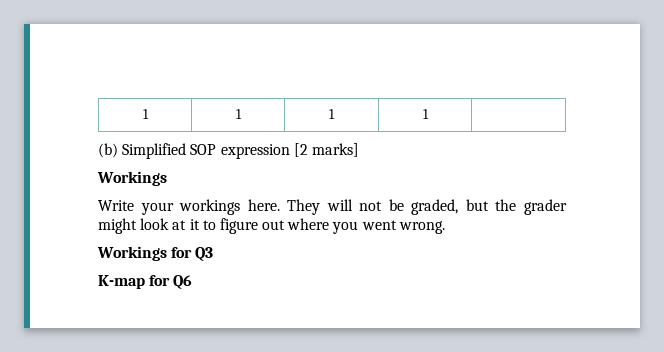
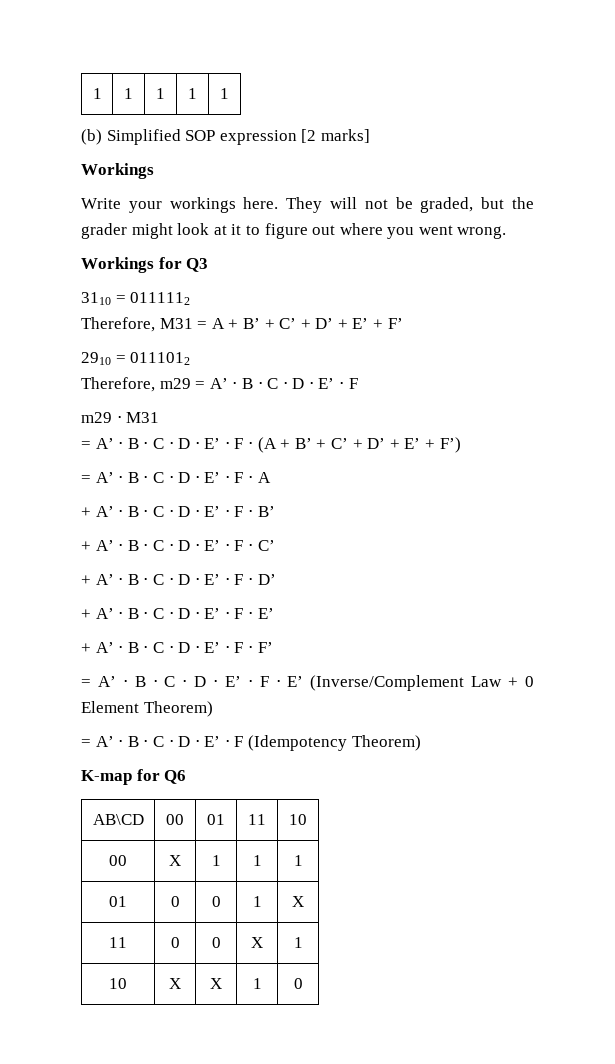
[142,109,149,119] [235,109,242,119] [329,109,335,119] [422,109,429,119] 1 | 1 | 1 | 1 | -> [92,88,102,99] [124,88,133,99] [156,88,165,99] [188,88,197,99] [220,88,229,99] 1 | 1 | 1 | 1 | 1
[98,275,193,289] K-map for Q6 -> [81,292,191,305] [81,317,403,332] [81,352,191,365] [81,377,358,392] [81,412,160,423] [81,437,461,453] [81,472,271,483] [81,506,275,517] [81,540,275,551] [81,574,276,585] [81,608,274,619] [81,642,273,653] [81,675,534,691] [81,701,213,717] [81,735,421,751] [81,769,187,785] [92,814,144,825] [166,814,184,825] [207,814,225,825] [248,814,266,825] [289,814,307,825] [109,855,127,866] [169,855,181,866] [211,855,221,866] [252,855,262,866] [293,855,303,866] [109,896,127,907] [170,896,180,907] [211,896,221,907] [252,896,262,907] [292,896,304,907] [109,937,127,948] [170,937,180,948] [211,937,221,948] [251,937,263,948] [293,937,303,948] [109,978,127,989] [169,978,181,989] [210,978,222,989] [252,978,262,989] [293,978,303,989] 3110 = 0111112 // Therefore, M31 = A + B’ + C’ + D’ + E’ + F’ // 2910 = 0111012 // Therefore, m29 = A’ ⋅ B ⋅ C ⋅ D ⋅ E’ ⋅ F // m29 ⋅ M31 // = A’ ⋅ B ⋅ C ⋅ D ⋅ E’ ⋅ F ⋅ (A + B’ + C’ + D’ + E’ + F’) // = A’ ⋅ B ⋅ C ⋅ D ⋅ E’ ⋅ F ⋅ A // + A’ ⋅ B ⋅ C ⋅ D ⋅ E’ ⋅ F ⋅ B’ // + A’ ⋅ B ⋅ C ⋅ D ⋅ E’ ⋅ F ⋅ C’ // + A’ ⋅ B ⋅ C ⋅ D ⋅ E’ ⋅ F ⋅ D’ // + A’ ⋅ B ⋅ C ⋅ D ⋅ E’ ⋅ F ⋅ E’ // + A’ ⋅ B ⋅ C ⋅ D ⋅ E’ ⋅ F ⋅ F’ // = A’ ⋅ B ⋅ C ⋅ D ⋅ E’ ⋅ F ⋅ E’ (Inverse/Complement Law + 0 Element Theorem) // = A’ ⋅ B ⋅ C ⋅ D ⋅ E’ ⋅ F (Idempotency Theorem) // K-map for Q6 // AB\CD | 00 | 01 | 11 | 10 // 00 | X | 1 | 1 | 1 // 01 | 0 | 0 | 1 | X // 11 | 0 | 0 | X | 1 // 10 | X | X | 1 | 0

